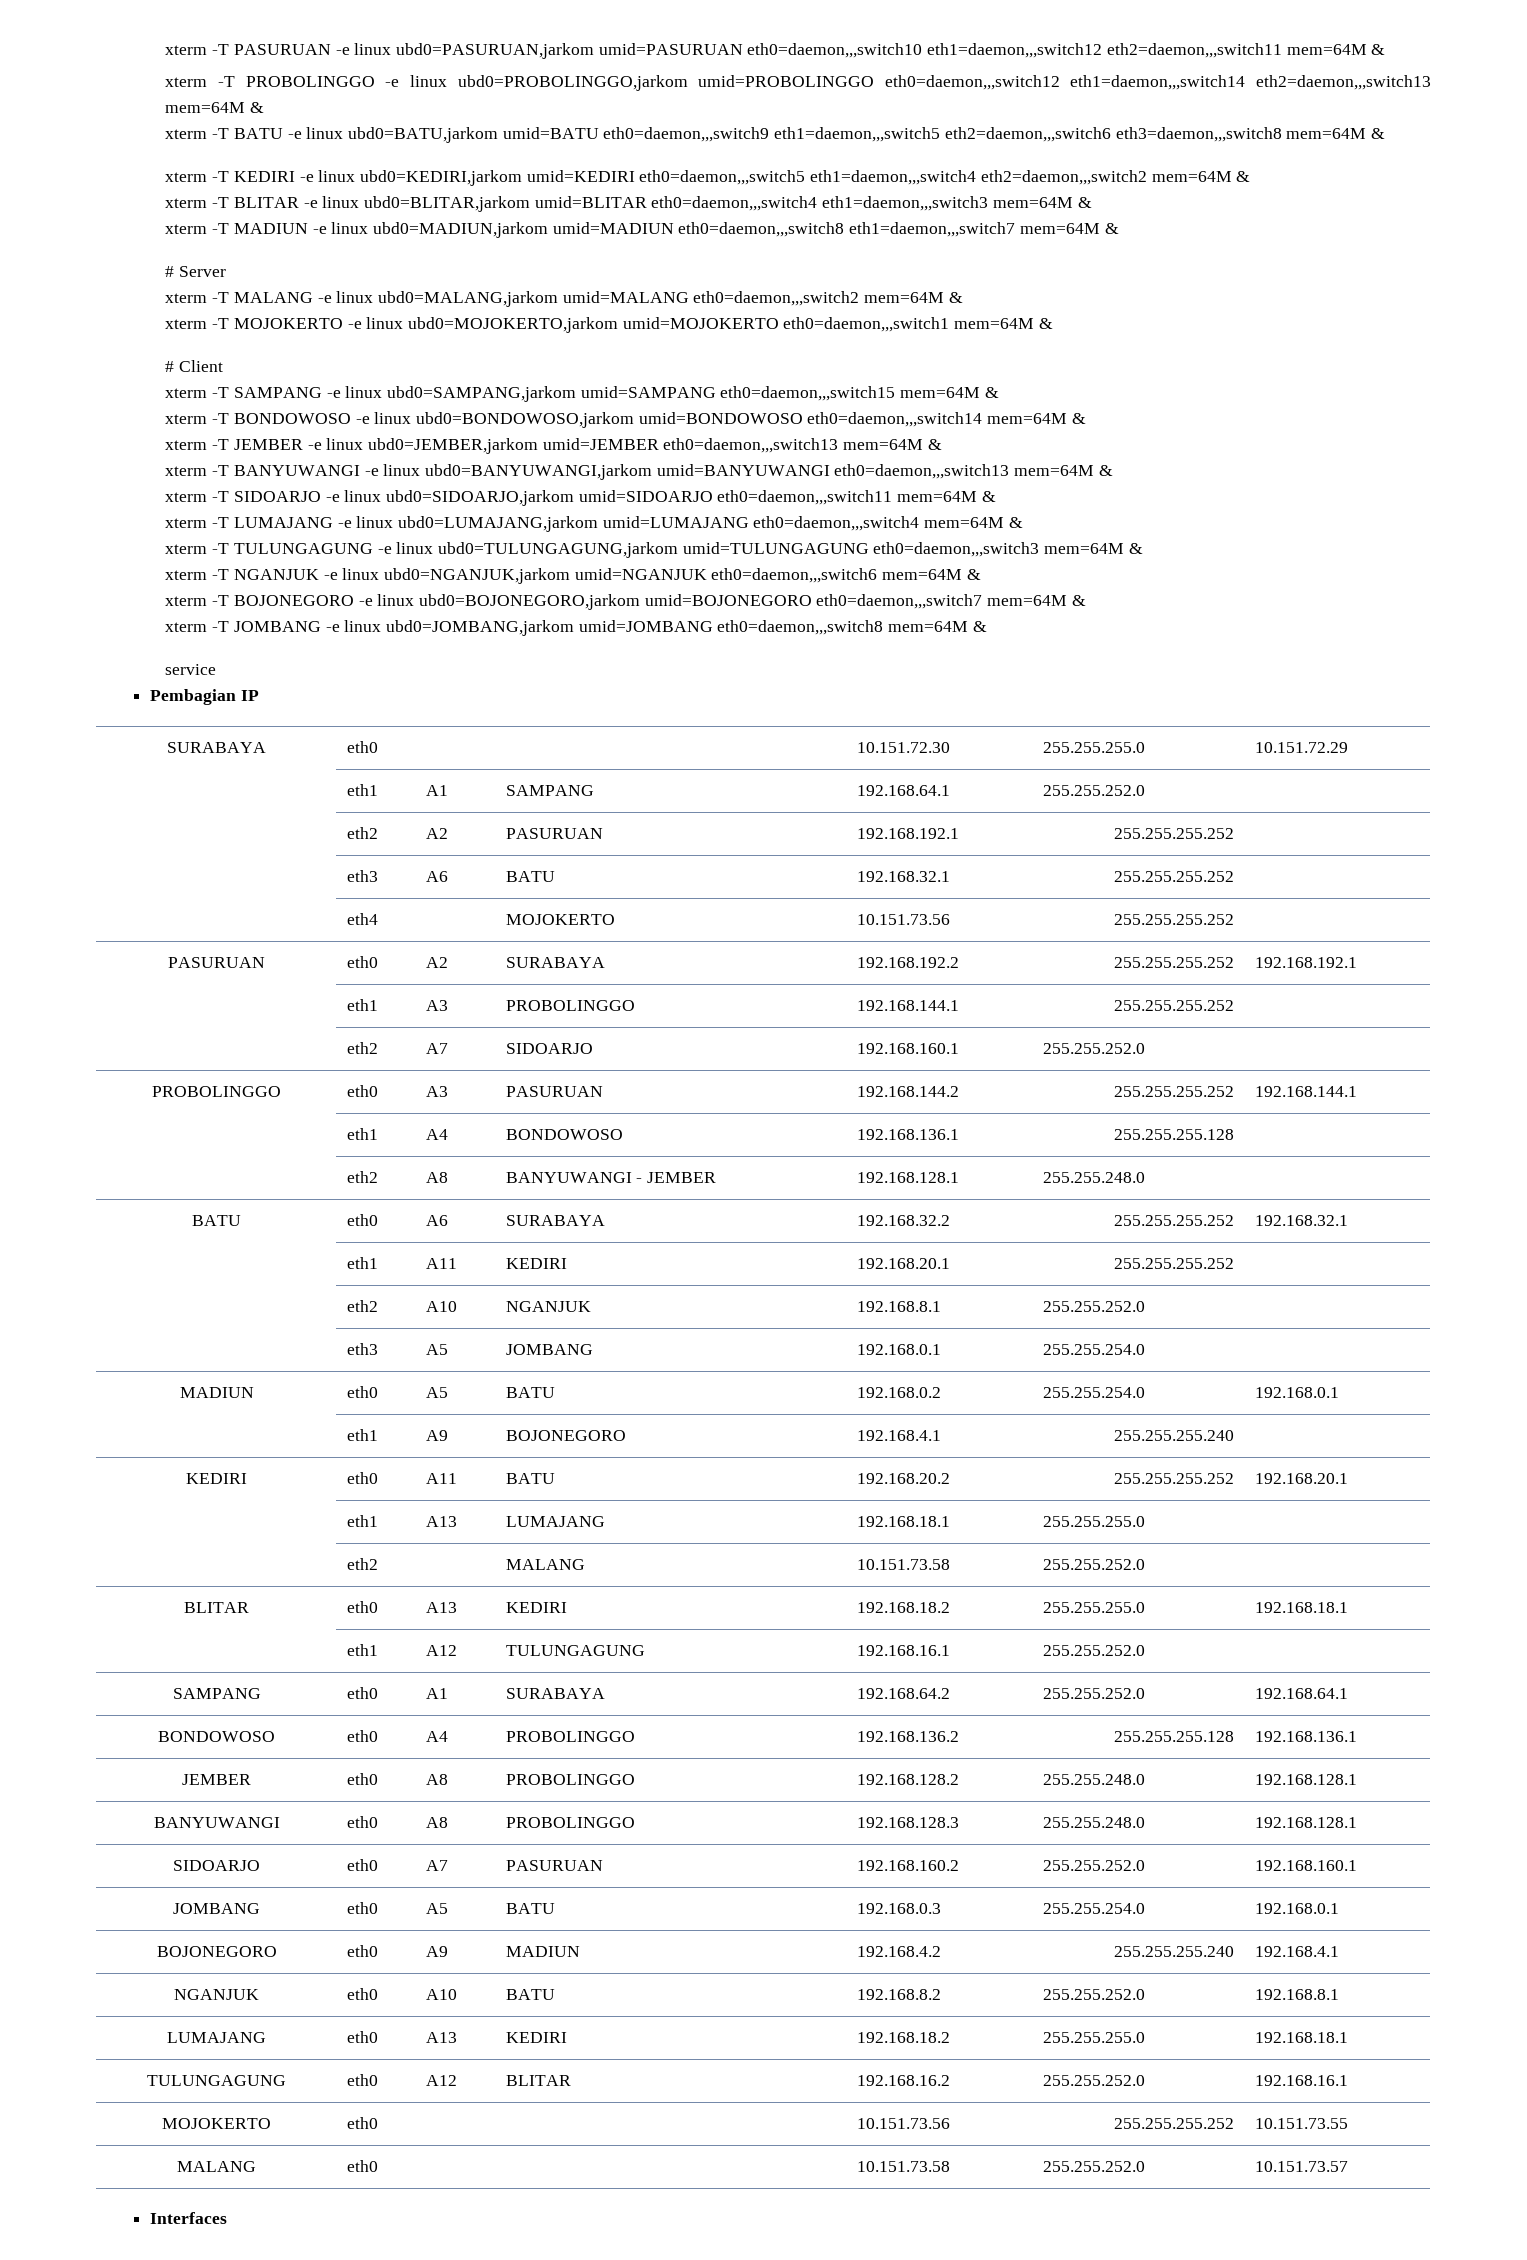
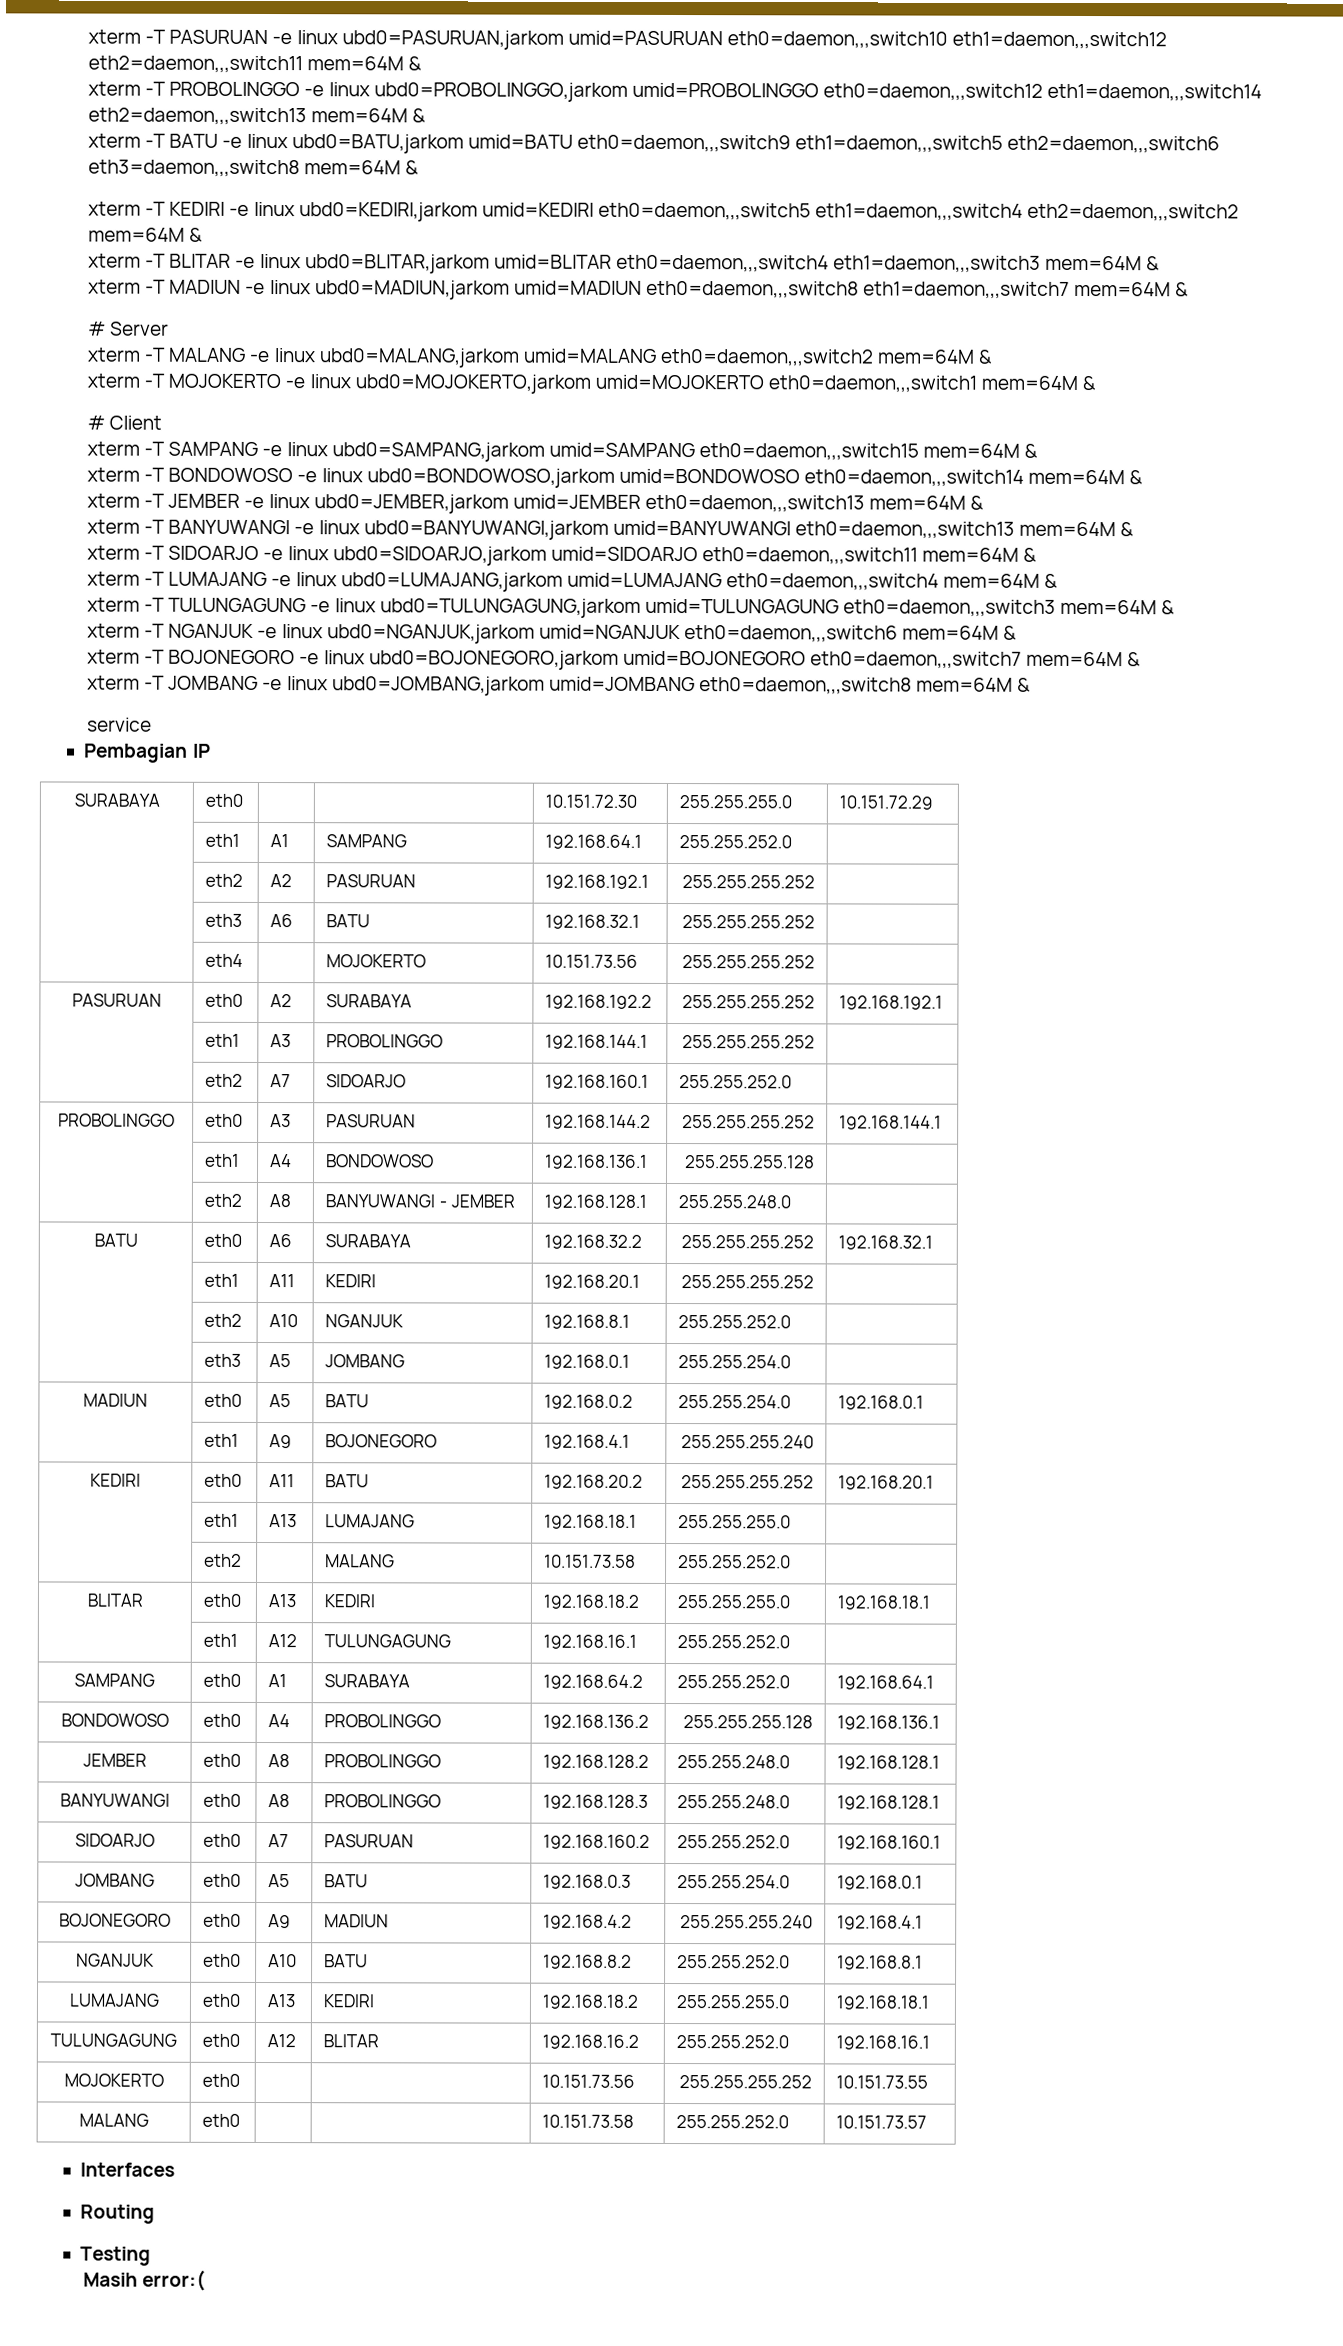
(227, 2218) none -> [80,2204,156,2224] [80,2246,152,2266] [83,2269,207,2291] // Routing // Testing // Masih error:(

